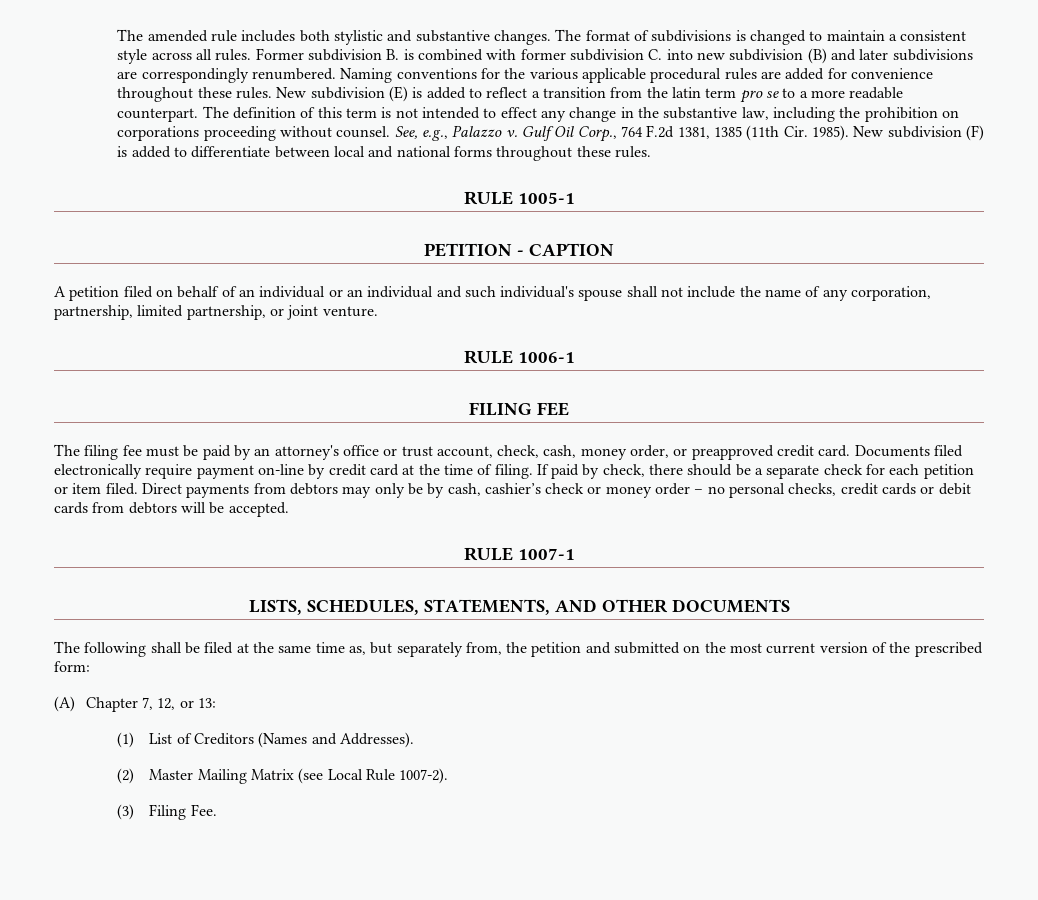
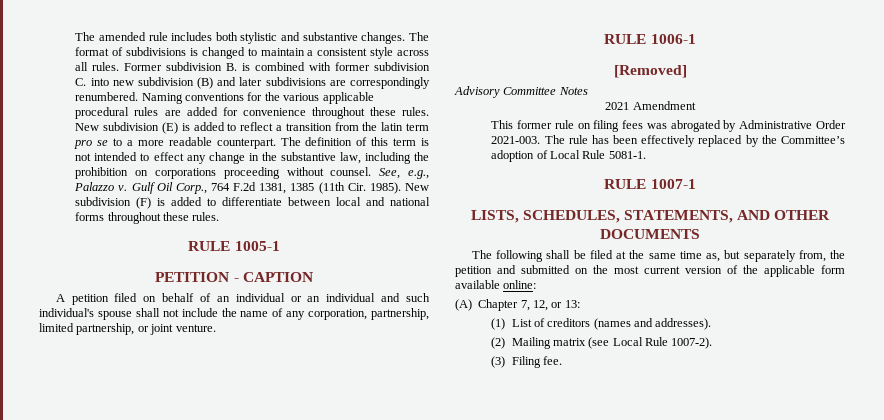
[469,402,569,416] [54,444,964,460] [54,464,974,479] [54,483,971,498] [54,502,289,517] FILING FEE // The filing fee must be paid by an attorney's office or trust account, check, cash, money order, or preapproved credit card. Documents filed electronically require payment on-line by credit card at the time of filing. If paid by check, there should be a separate check for each petition or item filed. Direct payments from debtors may only be by cash, cashier’s check or money order – no personal checks, credit cards or debit cards from debtors will be accepted. -> [613,65,687,78] [454,86,588,98] [605,101,696,110] [491,120,846,132] [491,135,845,147] [491,150,646,162] [Removed] // Advisory Committee Notes // 2021 Amendment // This former rule on filing fees was abrogated by Administrative Order 2021-003. The rule has been effectively replaced by the Committee’s adoption of Local Rule 5081-1.
[914,642,983,657] [54,661,90,672] prescribed form: -> [764,265,845,277] [455,280,537,289] applicable form available online:
[193,732,414,748] [117,768,294,784] Creditors (Names and Addresses). // (2) Master Mailing Matrix -> [547,318,712,330] [491,337,586,349] creditors (names and addresses). // (2) Mailing matrix
[190,804,217,816] Fee. -> [542,356,562,365] fee.

